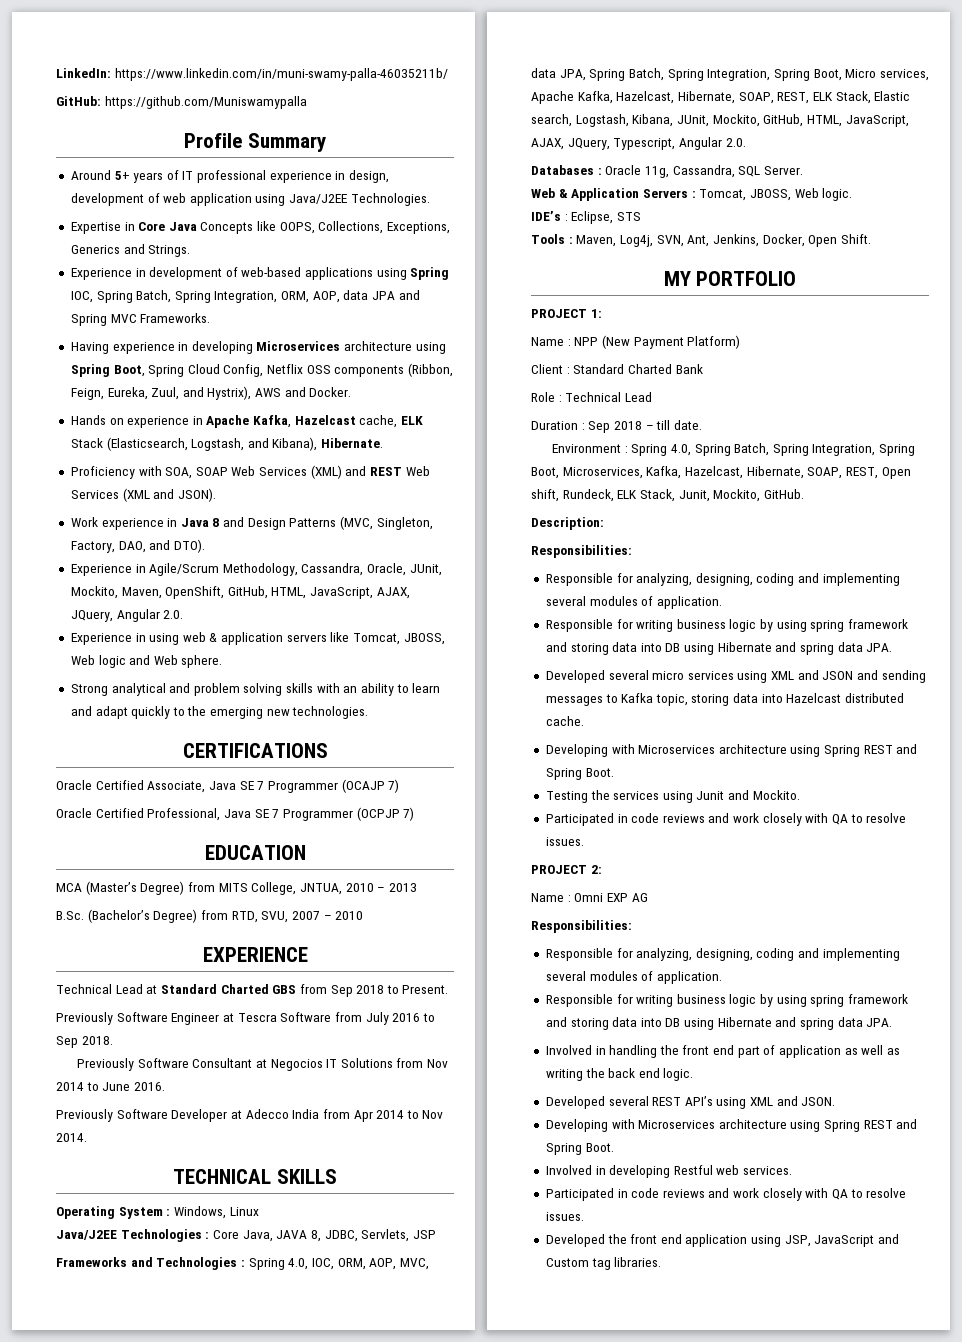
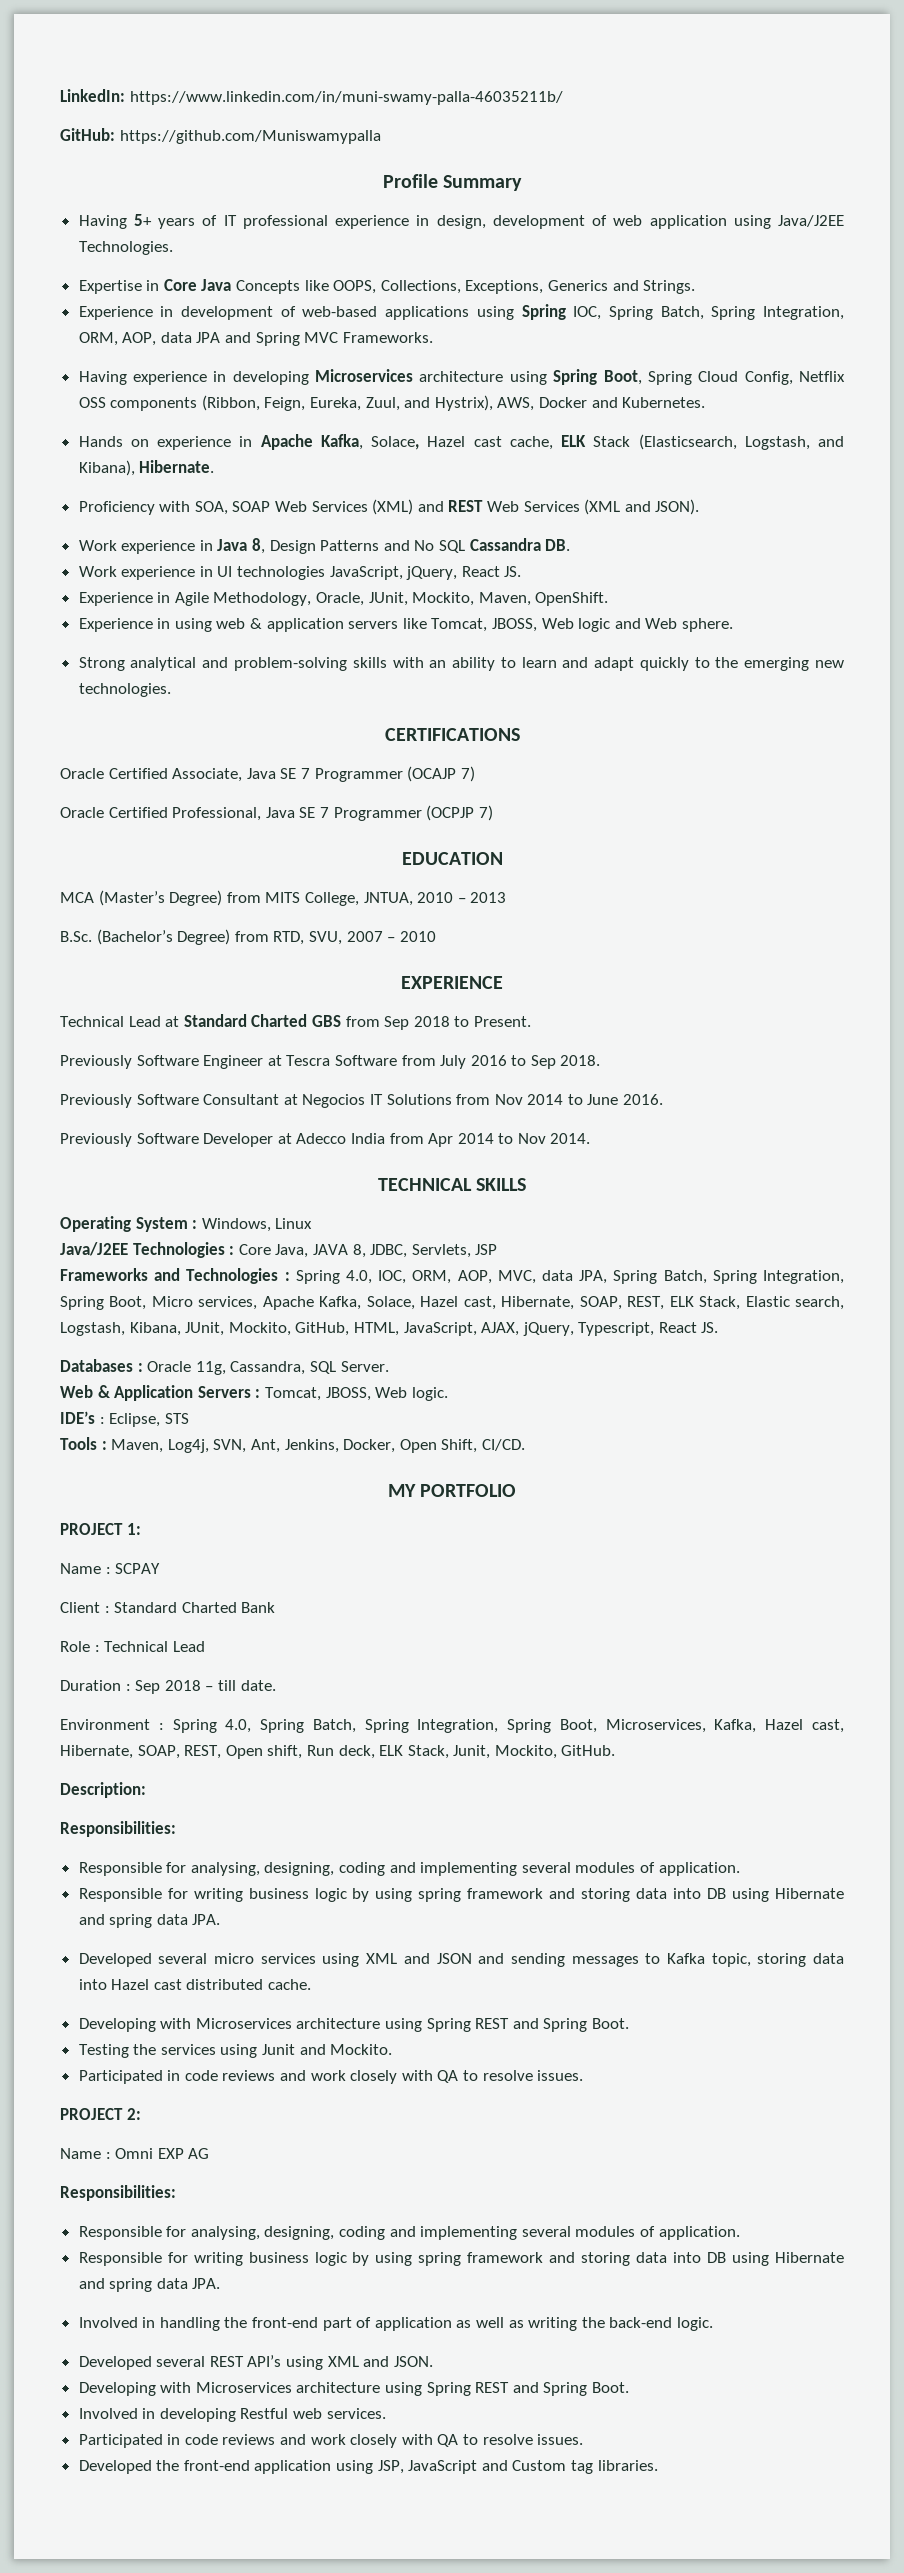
[70,170,111,180] Around -> [78,215,127,229] Having
[255,387,352,397] AWS and Docker. -> [497,397,706,411] AWS, Docker and Kubernetes.
[294,415,356,425] Hazelcast -> [371,436,502,450] Solace, Hazel cast
[212,516,433,530] [70,539,205,553] [70,563,364,576] 8 and Design Patterns (MVC, Singleton, Factory, DAO, and DTO). // Experience in Agile/Scrum Methodology, Cassandra, -> [252,538,571,554] [78,566,522,580] [78,592,312,606] 8, Design Patterns and No SQL Cassandra DB. // Work experience in UI technologies JavaScript, jQuery, React JS. // Experience in Agile Methodology,
[165,586,410,599] [70,609,184,622] OpenShift, GitHub, HTML, JavaScript, AJAX, JQuery, Angular 2.0. -> [535,592,609,606] OpenShift.
[193,683,283,696] problem solving -> [234,657,348,671] problem-solving
[616,91,675,104] Hazelcast, -> [366,1296,496,1310] Solace, Hazel cast,
[567,137,746,150] JQuery, Typescript, Angular 2.0. -> [522,1322,719,1336] jQuery, Typescript, React JS.
[840,234,871,244] Shift. -> [441,1439,525,1453] Shift, CI/CD.
[574,335,741,349] NPP (New Payment Platform) -> [115,1563,161,1574] SCPAY
[684,466,743,479] Hazelcast, -> [765,1719,844,1733] Hazel cast,
[562,489,614,502] Rundeck, -> [306,1745,375,1759] Run deck,
[636,573,693,586] analyzing, -> [190,1862,260,1876] analysing,
[786,693,842,703] Hazelcast -> [111,1979,182,1990] Hazel cast
[636,948,693,961] analyzing, -> [190,2226,260,2240] analysing,
[682,1045,735,1055] front end -> [252,2317,319,2328] front-end
[608,1068,660,1078] back end -> [609,2317,673,2328] back-end
[630,1234,682,1244] front end -> [183,2460,250,2471] front-end

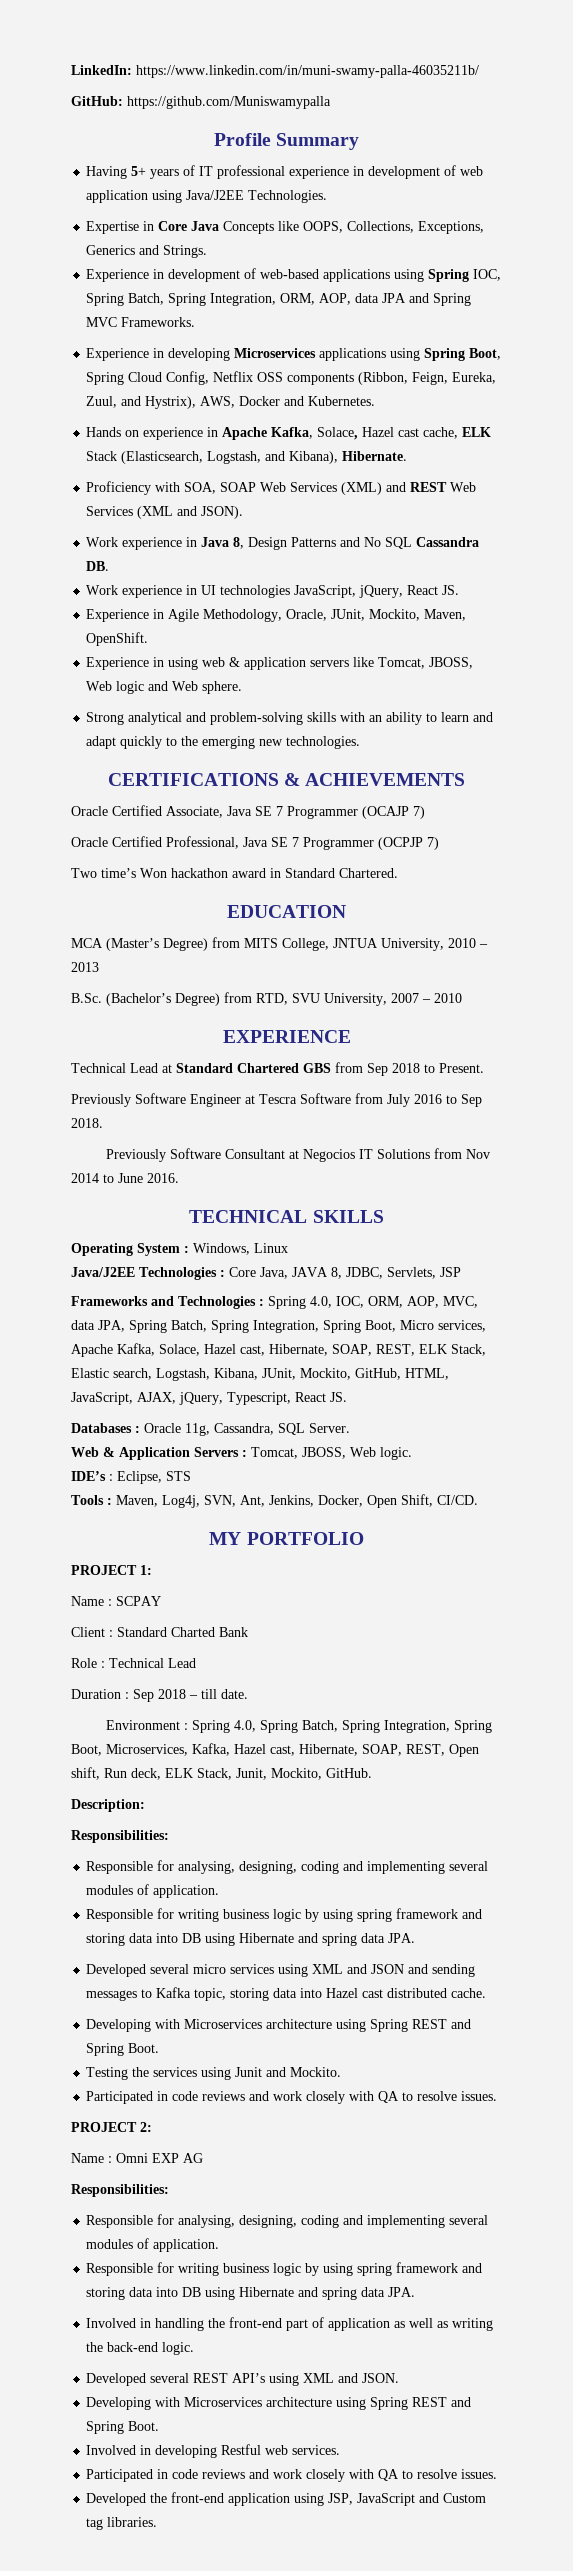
[436,215,486,229] design, -> (365, 171) none
[78,371,208,385] Having experience -> [86,348,150,361] Experience
[419,371,504,382] architecture -> [319,348,387,361] applications
(520, 734) none -> [284,773,466,786] & ACHIEVEMENTS
(493, 813) none -> [71,868,398,878] // Two time’s Won hackathon award in Standard Chartered.
[363,892,413,906] JNTUA, -> [333,938,444,951] JNTUA University,
[308,931,342,945] SVU, -> [292,993,387,1006] SVU University,
[251,1014,308,1027] Charted -> [237,1063,299,1073] Chartered
[60,1133,591,1147] // Previously Software Developer at Adecco India from Apr 2014 to Nov 2014. -> (179, 1178) none

